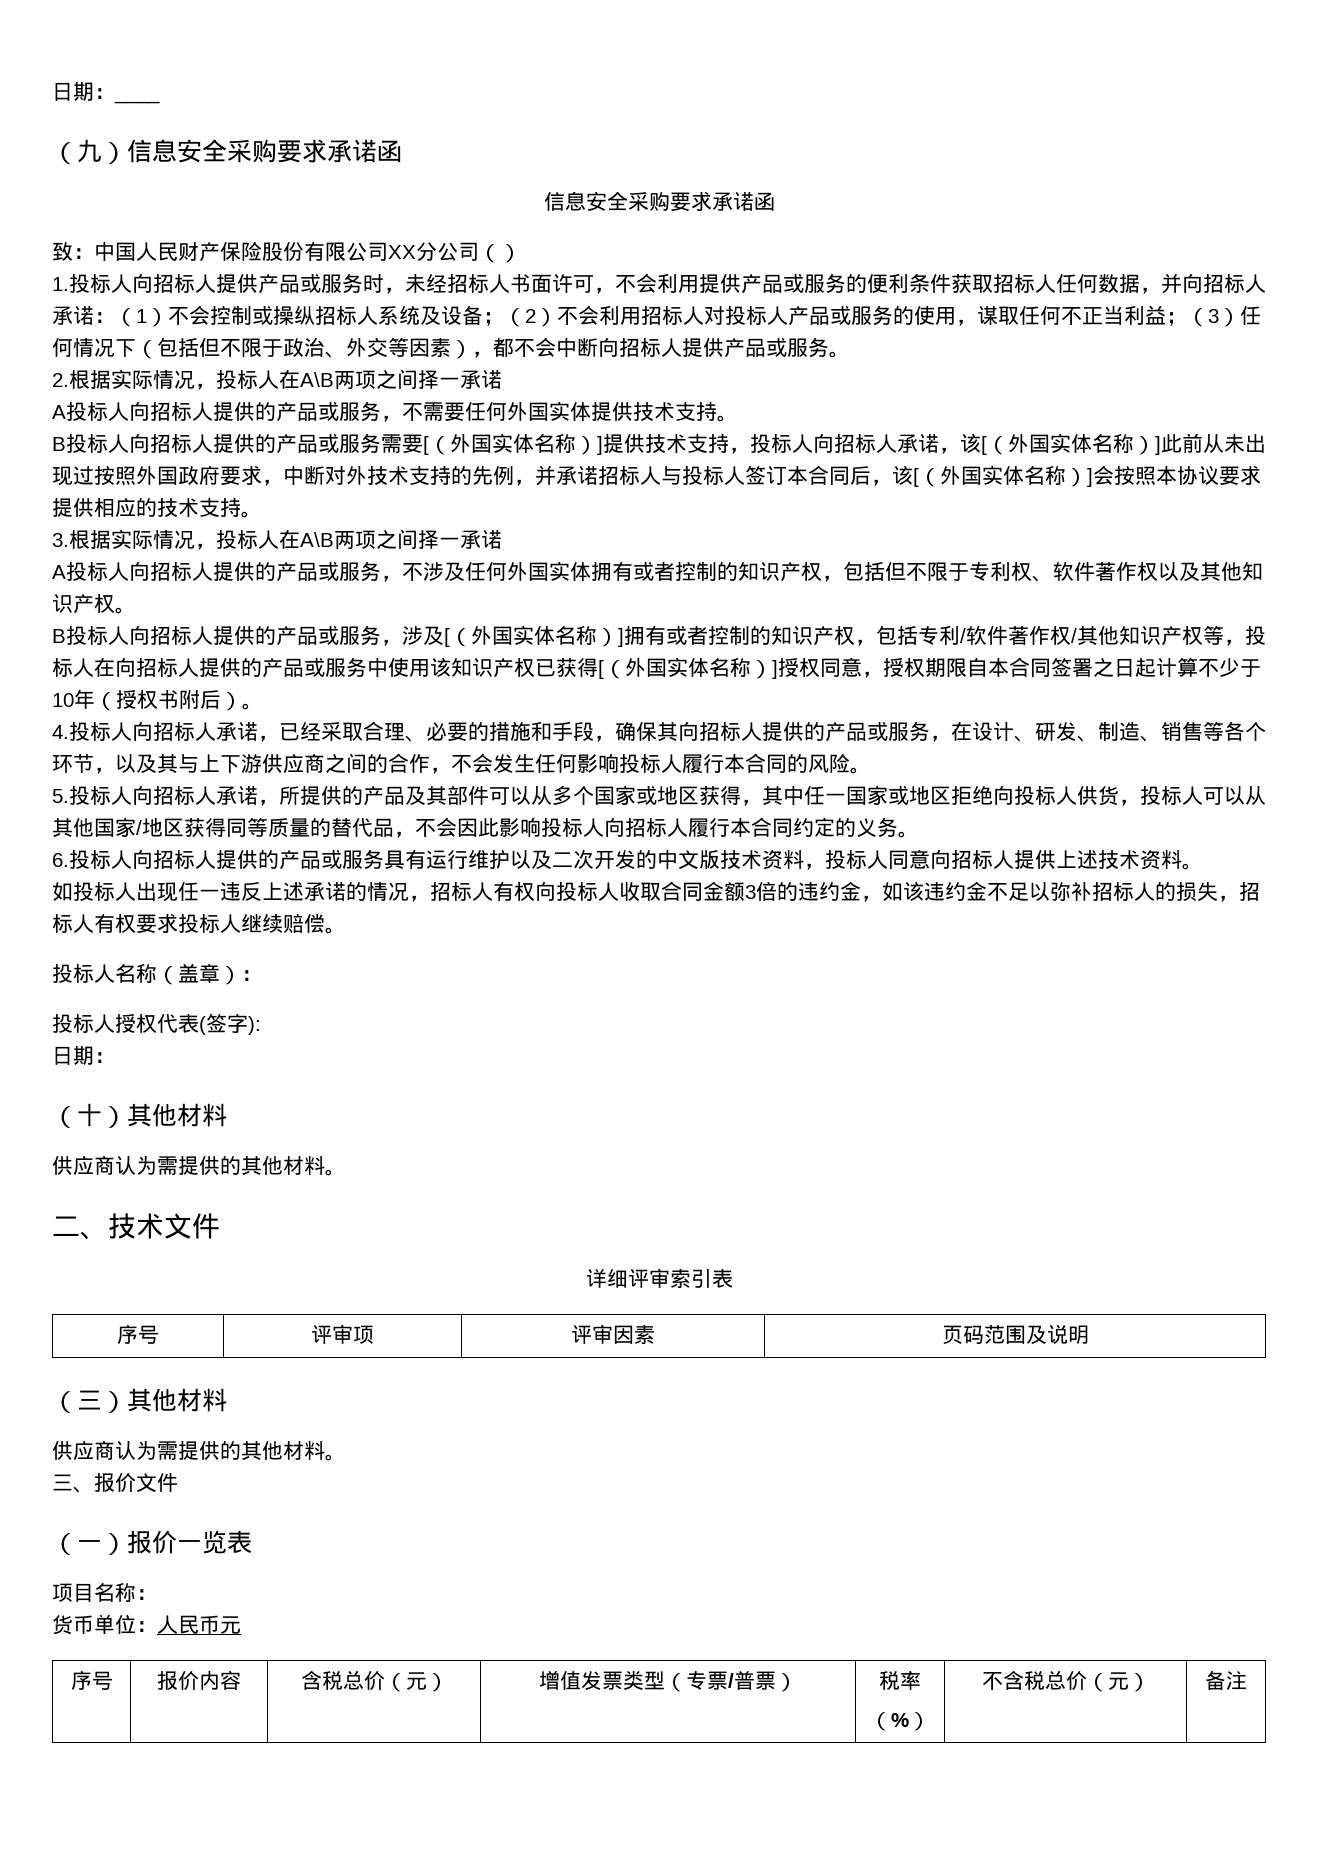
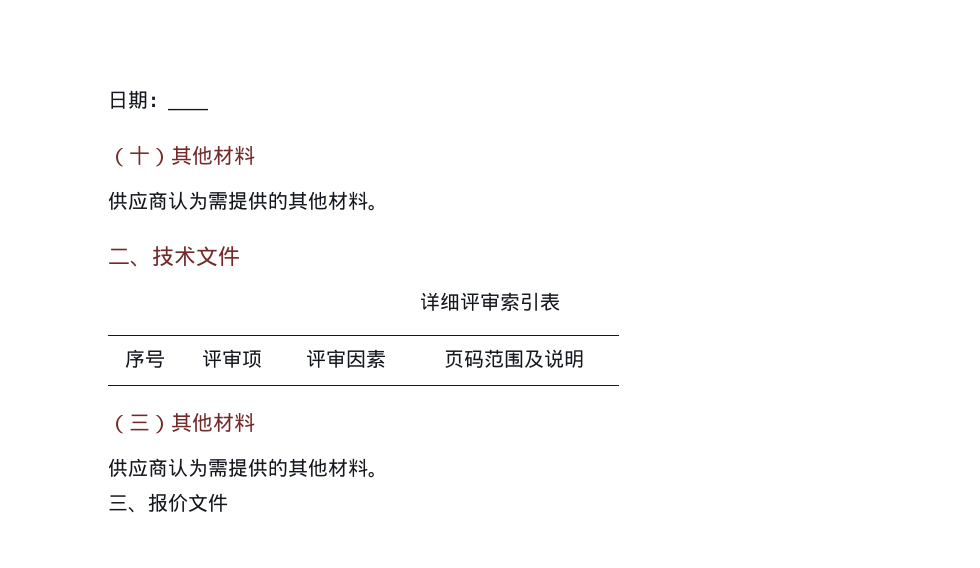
[52,139,402,164] [543,191,775,211] [52,241,521,263] [52,273,1266,294] [52,305,1261,327] [52,337,850,359] [52,369,502,390] [52,401,738,422] [52,433,1266,455] [52,465,1261,487] [52,497,262,518] [52,529,502,550] [52,561,1263,582] [52,594,136,614] [52,625,1266,647] [52,657,1261,679] [52,689,263,711] [52,721,1266,742] [52,753,871,774] [52,785,1266,806] [52,817,919,838] [52,849,1203,870] [52,881,1260,902] [52,913,346,934] [52,963,262,985] [52,1013,261,1035] [52,1046,115,1065] // （九）信息安全采购要求承诺函 // 信息安全采购要求承诺函 // 致：中国人民财产保险股份有限公司XX分公司（） // 1.投标人向招标人提供产品或服务时，未经招标人书面许可，不会利用提供产品或服务的便利条件获取招标人任何数据，并向招标人承诺：（1）不会控制或操纵招标人系统及设备；（2）不会利用招标人对投标人产品或服务的使用，谋取任何不正当利益；（3）任何情况下（包括但不限于政治、外交等因素），都不会中断向招标人提供产品或服务。 // 2.根据实际情况，投标人在A\B两项之间择一承诺 // A投标人向招标人提供的产品或服务，不需要任何外国实体提供技术支持。 // B投标人向招标人提供的产品或服务需要[（外国实体名称）]提供技术支持，投标人向招标人承诺，该[（外国实体名称）]此前从未出现过按照外国政府要求，中断对外技术支持的先例，并承诺招标人与投标人签订本合同后，该[（外国实体名称）]会按照本协议要求提供相应的技术支持。 // 3.根据实际情况，投标人在A\B两项之间择一承诺 // A投标人向招标人提供的产品或服务，不涉及任何外国实体拥有或者控制的知识产权，包括但不限于专利权、软件著作权以及其他知识产权。 // B投标人向招标人提供的产品或服务，涉及[（外国实体名称）]拥有或者控制的知识产权，包括专利/软件著作权/其他知识产权等，投标人在向招标人提供的产品或服务中使用该知识产权已获得[（外国实体名称）]授权同意，授权期限自本合同签署之日起计算不少于10年（授权书附后）。 // 4.投标人向招标人承诺，已经采取合理、必要的措施和手段，确保其向招标人提供的产品或服务，在设计、研发、制造、销售等各个环节，以及其与上下游供应商之间的合作，不会发生任何影响投标人履行本合同的风险。 // 5.投标人向招标人承诺，所提供的产品及其部件可以从多个国家或地区获得，其中任一国家或地区拒绝向投标人供货，投标人可以从其他国家/地区获得同等质量的替代品，不会因此影响投标人向招标人履行本合同约定的义务。 // 6.投标人向招标人提供的产品或服务具有运行维护以及二次开发的中文版技术资料，投标人同意向招标人提供上述技术资料。 // 如投标人出现任一违反上述承诺的情况，招标人有权向投标人收取合同金额3倍的违约金，如该违约金不足以弥补招标人的损失，招标人有权要求投标人继续赔偿。 // 投标人名称（盖章）： // 投标人授权代表(签字): // 日期： -> (208, 109) none
[52,1530,252,1555] [52,1582,157,1602] [52,1614,241,1635] [70,1670,113,1690] [157,1670,241,1691] [300,1670,448,1692] [539,1670,797,1692] [879,1670,921,1690] [870,1711,930,1731] [981,1670,1150,1692] [1205,1670,1247,1690] // （一）报价一览表 // 项目名称： // 货币单位：人民币元 // 序号 | 报价内容 | 含税总价（元） | 增值发票类型（专票/普票） | 税率 // （%） | 不含税总价（元） | 备注 -> (228, 502) none

